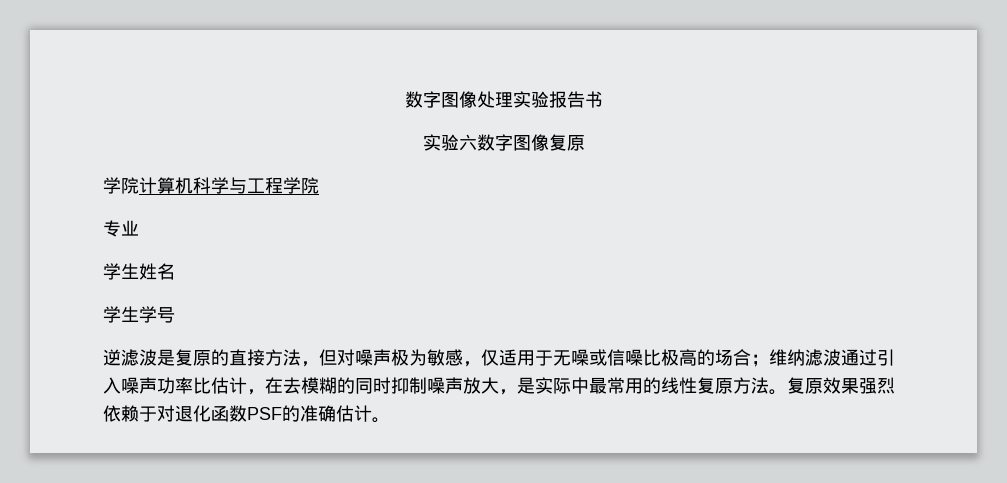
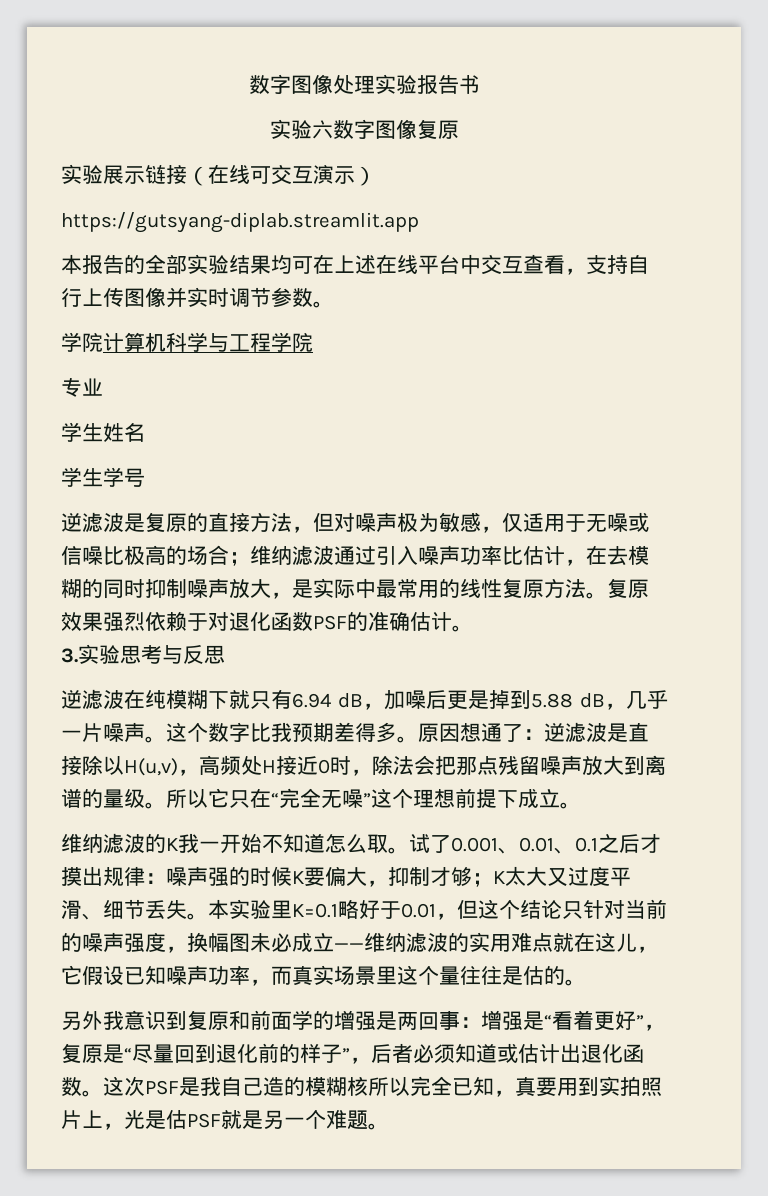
(585, 143) none -> [61,164,376,186] [61,212,419,233] [61,254,649,275] [61,287,334,308] // 实验展示链接（在线可交互演示） // https://gutsyang-diplab.streamlit.app // 本报告的全部实验结果均可在上述在线平台中交互查看，支持自行上传图像并实时调节参数。
(390, 420) none -> [61,644,225,664] [61,689,668,710] [61,722,649,743] [61,755,666,776] [61,788,581,809] [61,833,661,854] [61,866,631,887] [61,899,667,920] [61,932,658,953] [61,965,586,986] [61,1010,665,1031] [61,1043,644,1064] [61,1076,662,1097] [61,1109,389,1130] // 3.实验思考与反思 // 逆滤波在纯模糊下就只有6.94 dB，加噪后更是掉到5.88 dB，几乎一片噪声。这个数字比我预期差得多。原因想通了：逆滤波是直接除以H(u,v)，高频处H接近0时，除法会把那点残留噪声放大到离谱的量级。所以它只在“完全无噪”这个理想前提下成立。 // 维纳滤波的K我一开始不知道怎么取。试了0.001、0.01、0.1之后才摸出规律：噪声强的时候K要偏大，抑制才够；K太大又过度平滑、细节丢失。本实验里K=0.1略好于0.01，但这个结论只针对当前的噪声强度，换幅图未必成立——维纳滤波的实用难点就在这儿，它假设已知噪声功率，而真实场景里这个量往往是估的。 // 另外我意识到复原和前面学的增强是两回事：增强是“看着更好”，复原是“尽量回到退化前的样子”，后者必须知道或估计出退化函数。这次PSF是我自己造的模糊核所以完全已知，真要用到实拍照片上，光是估PSF就是另一个难题。

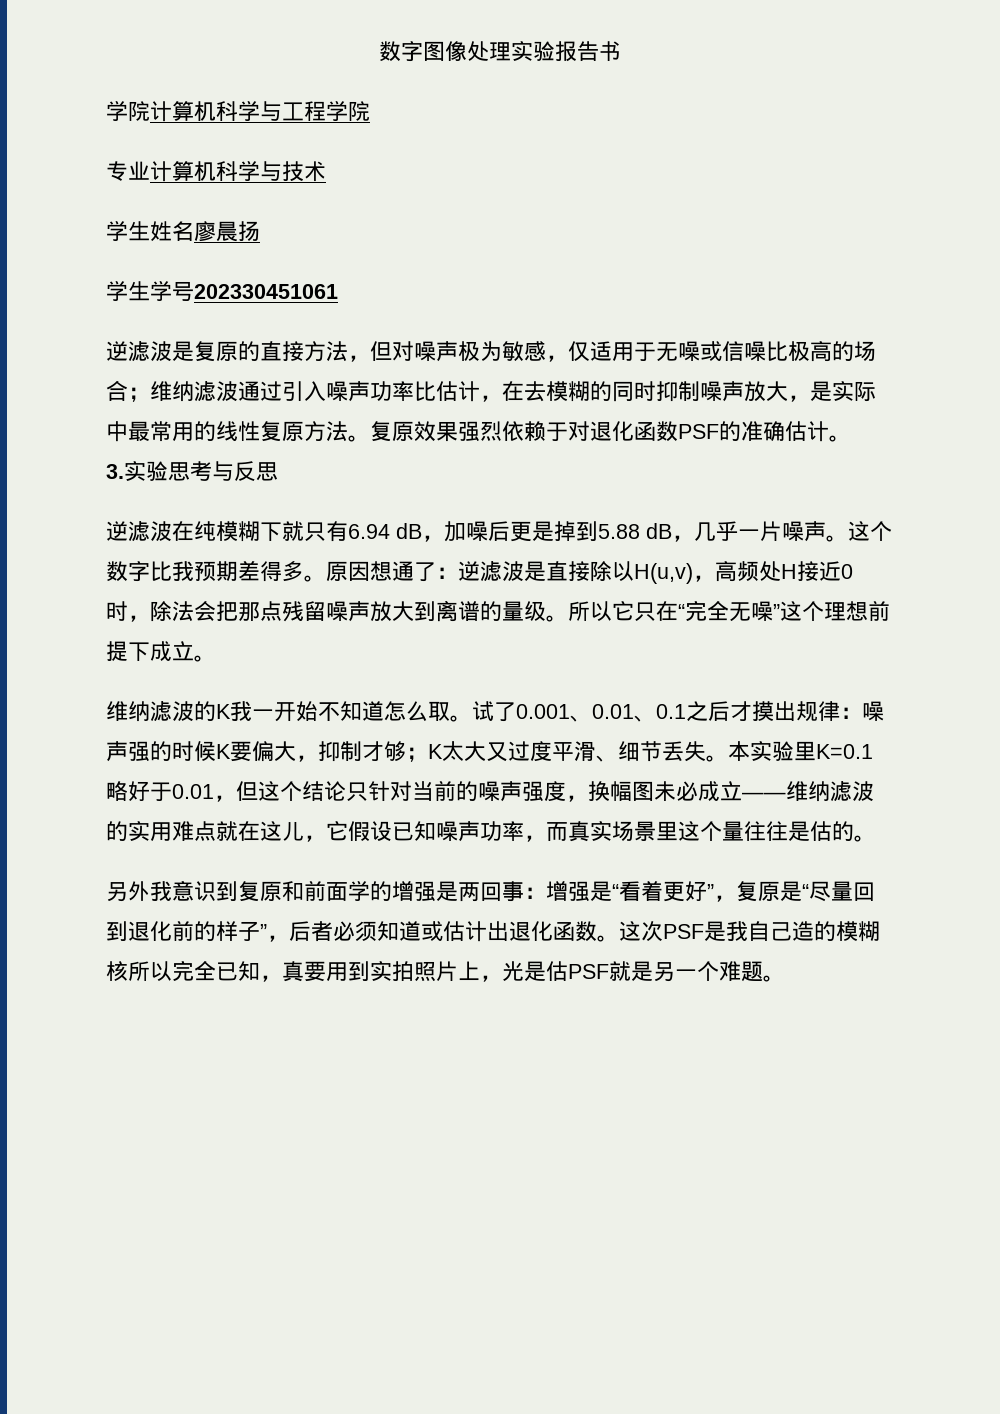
[270,119,459,139] [61,164,376,186] [61,212,419,233] [61,254,649,275] [61,287,334,308] // 实验六数字图像复原 // 实验展示链接（在线可交互演示） // https://gutsyang-diplab.streamlit.app // 本报告的全部实验结果均可在上述在线平台中交互查看，支持自行上传图像并实时调节参数。 -> (621, 51) none
(103, 387) none -> [150,161,326,182] 计算机科学与技术
(145, 432) none -> [194,221,260,242] 廖晨扬
(145, 477) none -> [194,284,338,299] 202330451061

